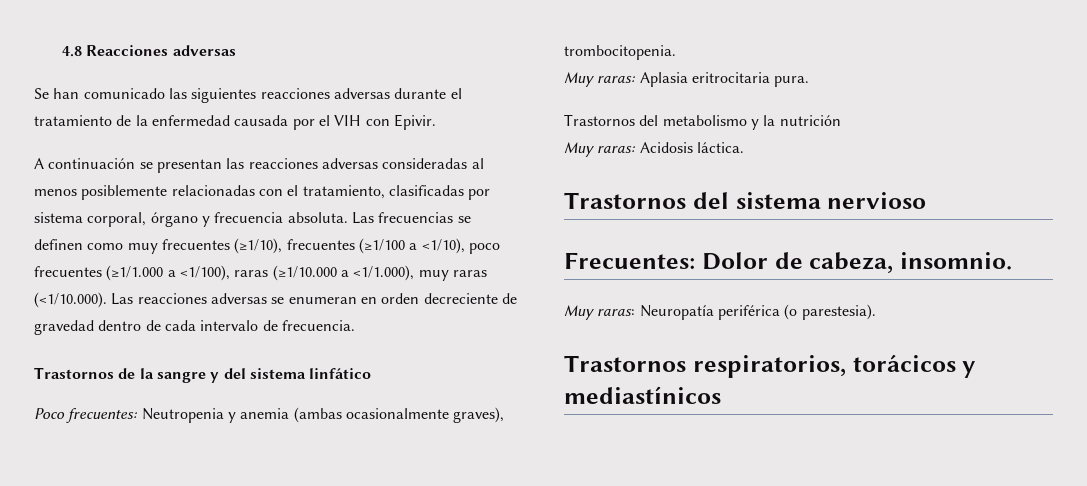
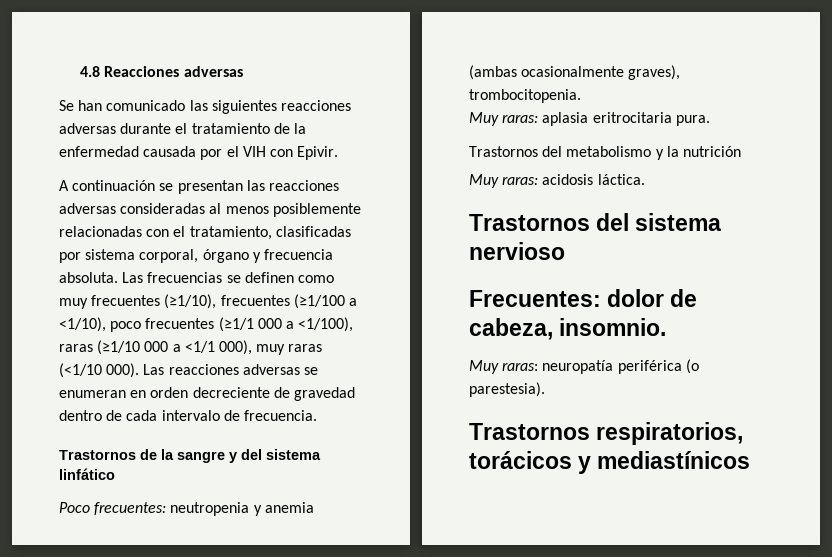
[106,265,164,281] (≥1/1.000 -> [218,317,282,332] (≥1/1 000
[272,265,487,281] [34,292,107,308] (≥1/10.000 a <1/1.000), muy raras (<1/10.000). -> [97,340,323,355] [59,363,140,378] (≥1/10 000 a <1/1 000), muy raras (<1/10 000).
[141,408,224,423] Neutropenia -> [170,502,250,516] neutropenia
[639,72,688,87] Aplasia -> [542,112,589,126] aplasia
[639,142,693,153] Acidosis -> [542,174,594,185] acidosis
[701,252,768,270] Dolor -> [607,289,665,307] dolor
[639,305,714,320] Neuropatía -> [542,360,614,374] neuropatía

